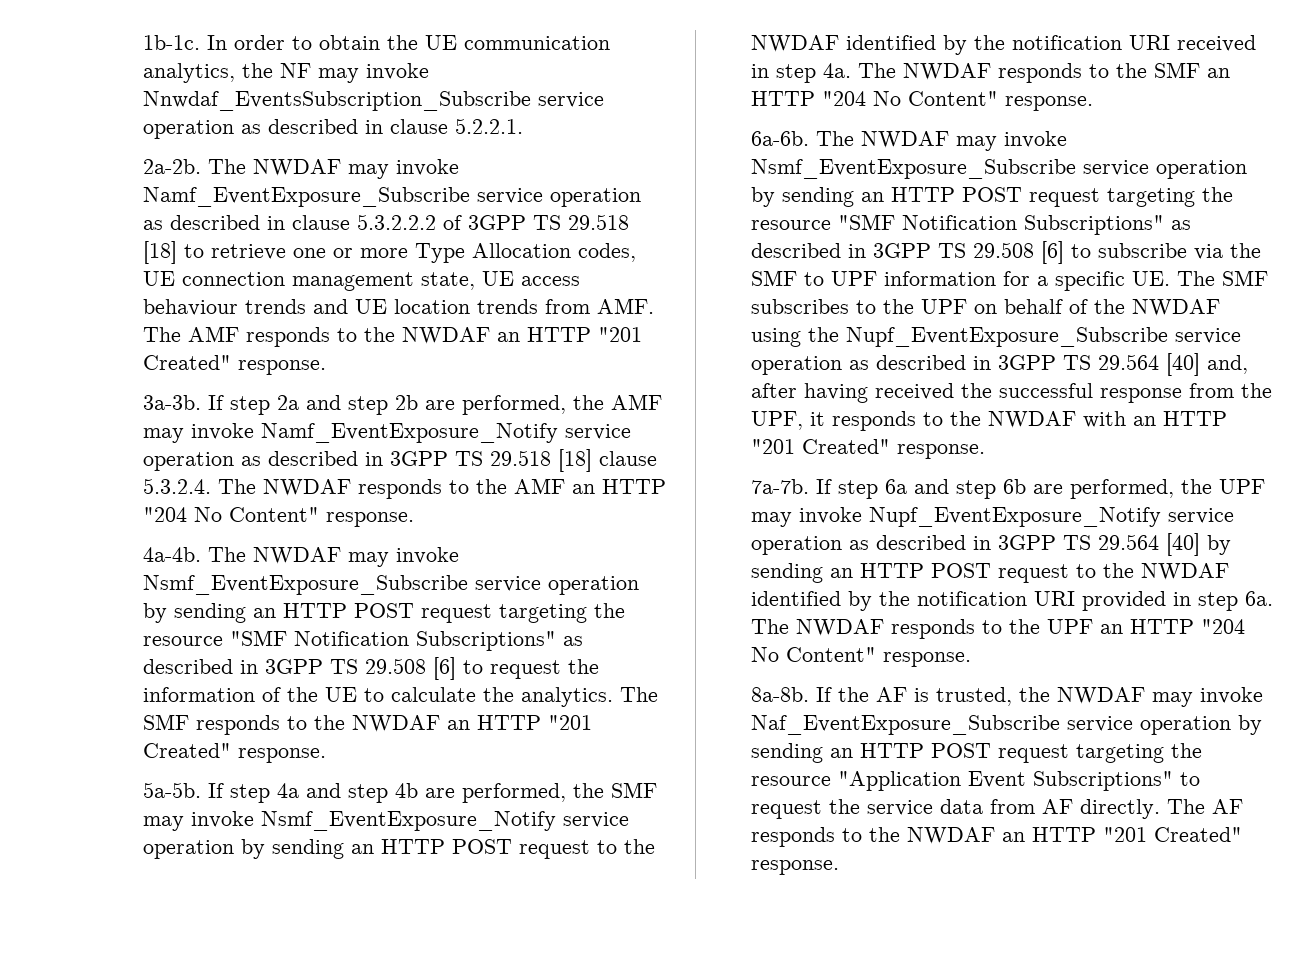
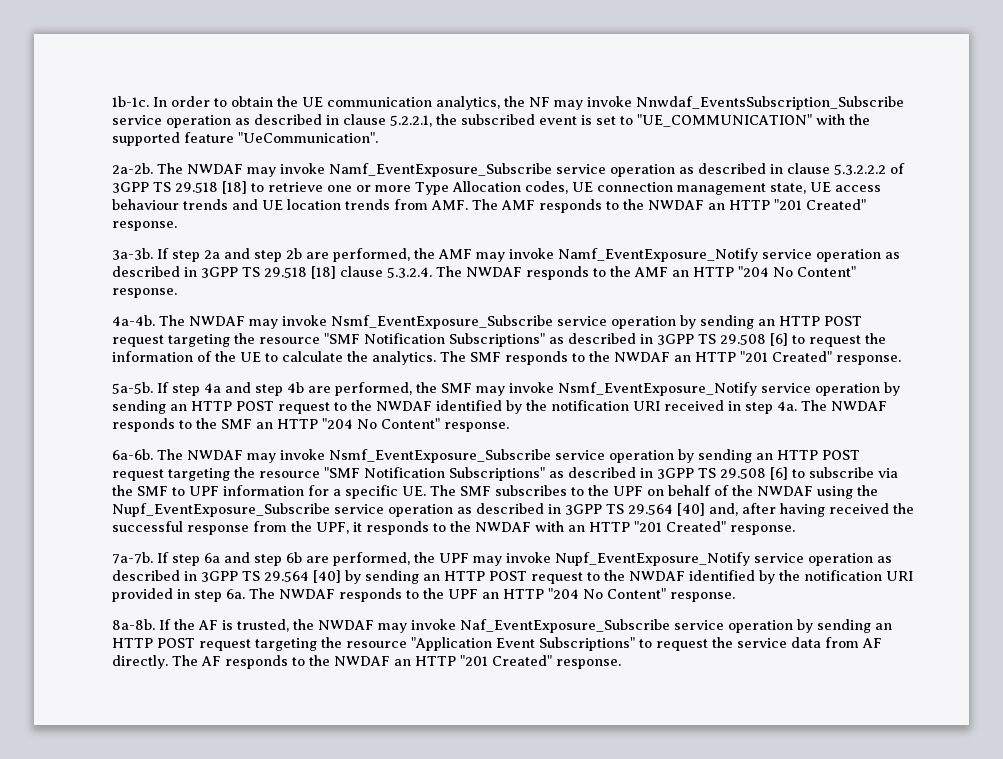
[454,118,523,134] 5.2.2.1. -> [390,114,871,127] [112,132,379,146] 5.2.2.1, the subscribed event is set to "UE_COMMUNICATION" with the supported feature "UeCommunication".

